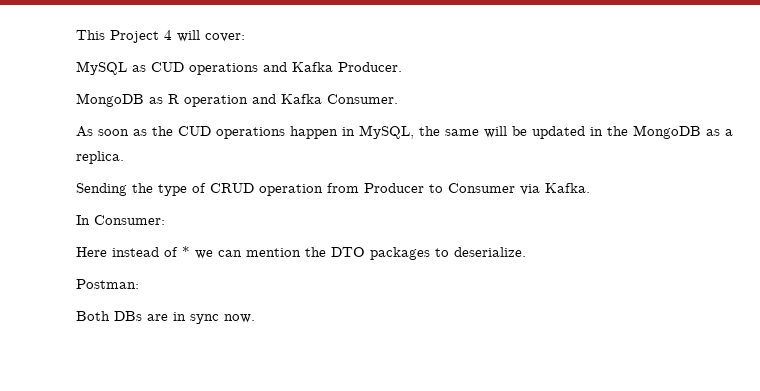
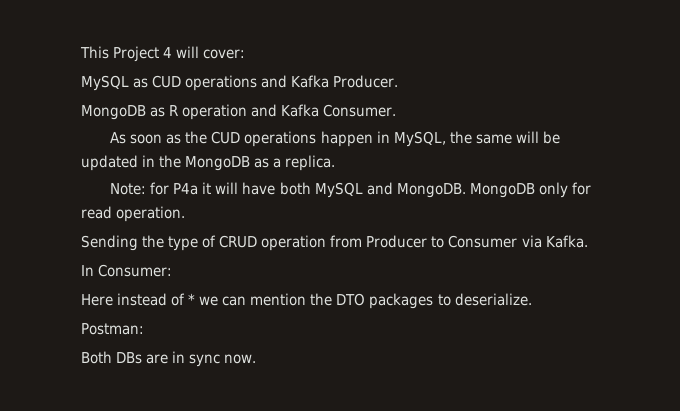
(124, 157) none -> [110,182,591,198] [81,206,186,222] // Note: for P4a it will have both MySQL and MongoDB. MongoDB only for read operation.

